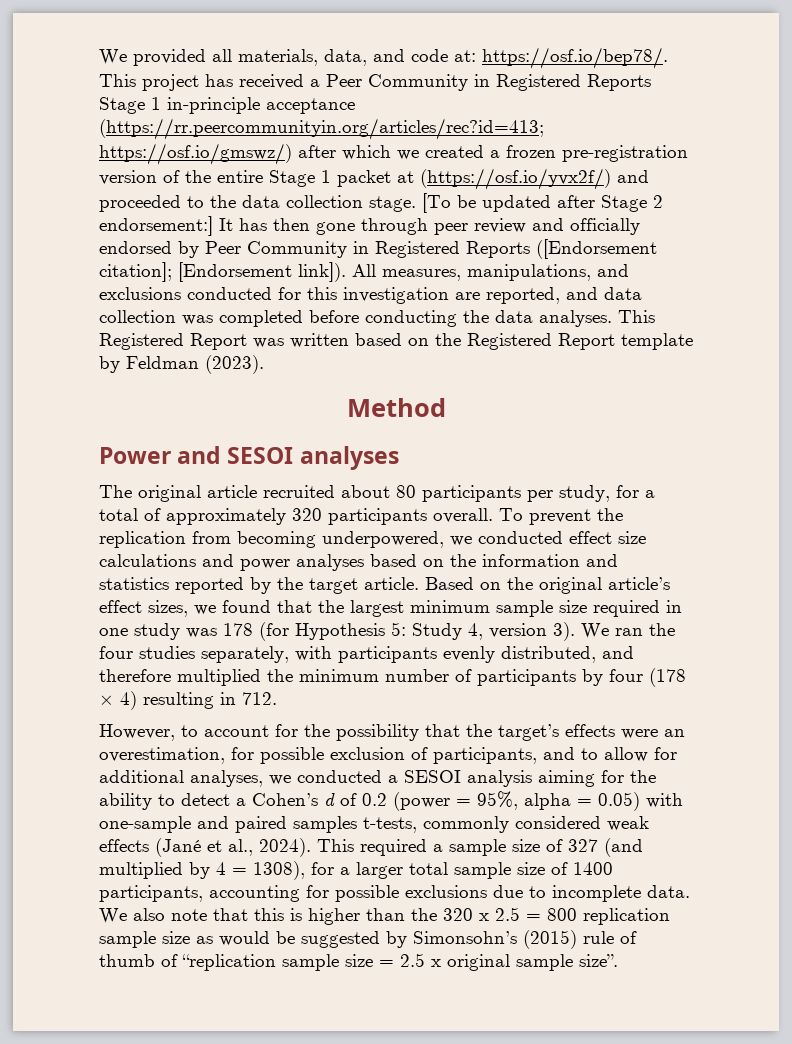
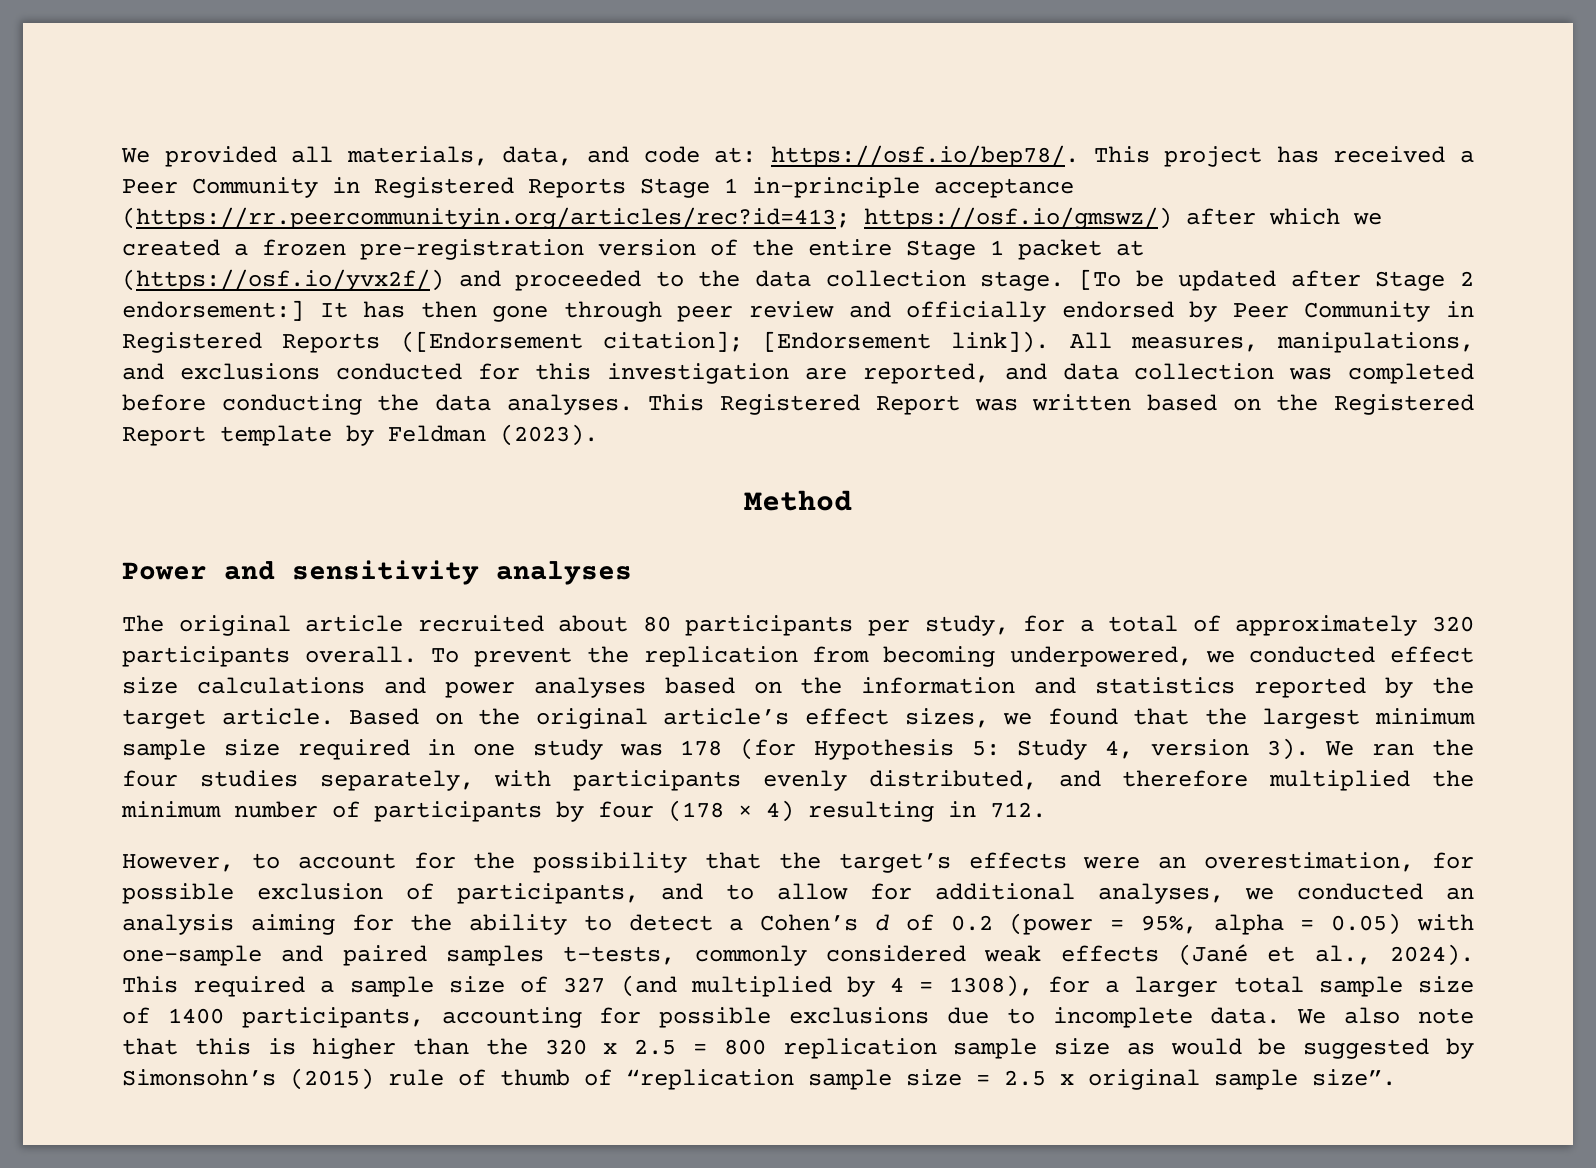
[227,447,294,464] SESOI -> [292,560,479,585] sensitivity
[388,770,461,783] a SESOI -> [1446,887,1474,900] an

